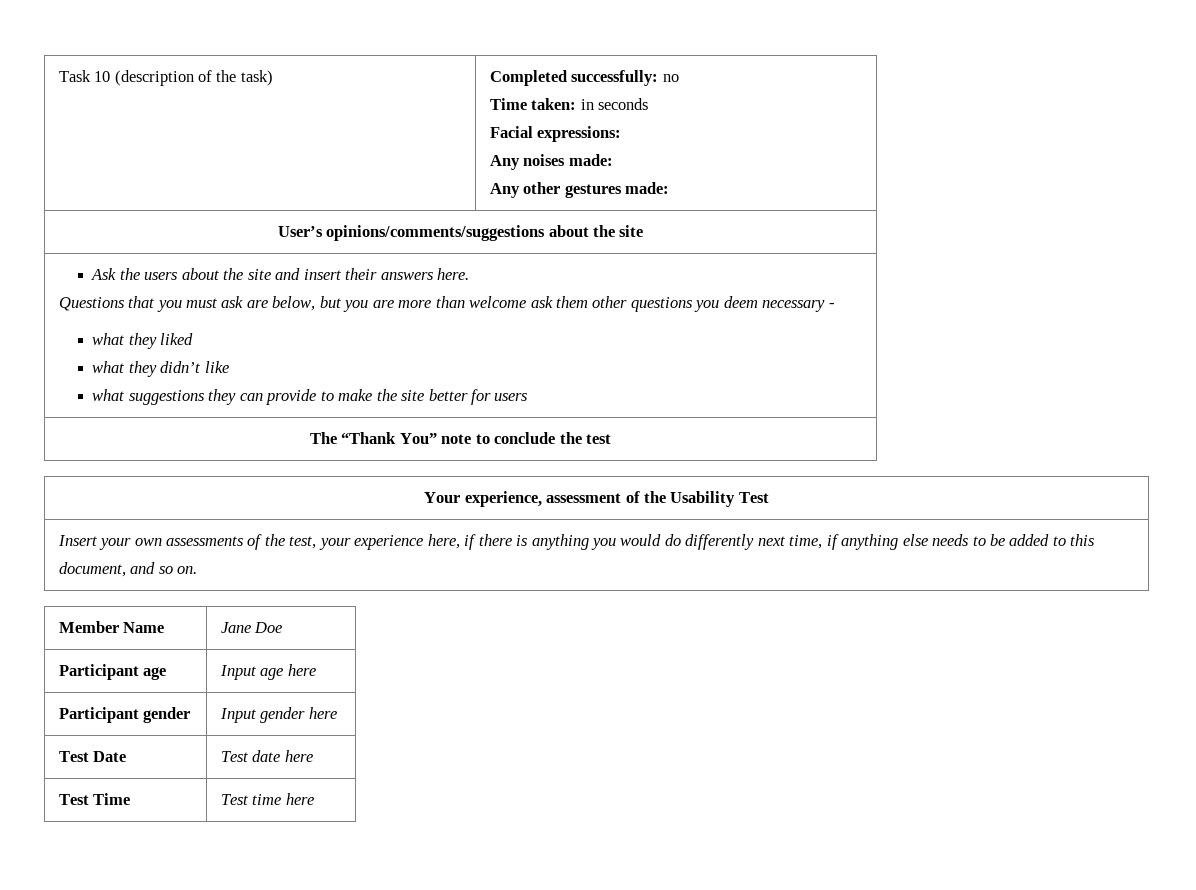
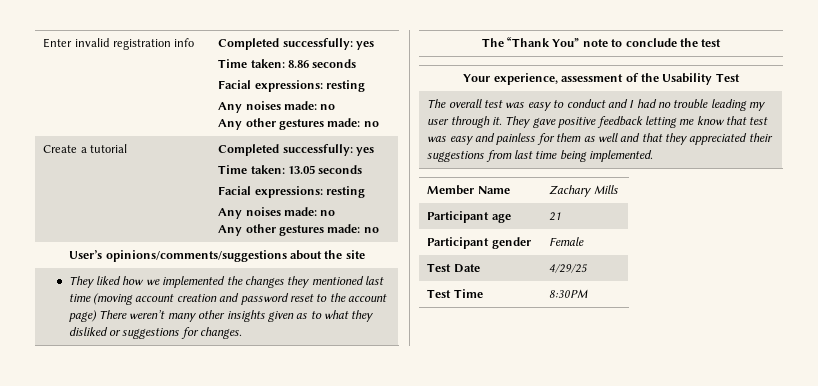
[58,70,273,86] [489,70,679,86] [489,98,648,110] [489,126,622,142] [489,154,613,170] [489,182,669,198] Task 10 (description of the task) | Completed successfully: no // Time taken: in seconds // Facial expressions: // Any noises made: // Any other gestures made: -> [43,38,195,50] [218,38,375,50] [218,59,357,68] [218,80,366,92] [218,101,336,113] [218,118,379,130] [43,144,128,153] [218,144,375,156] [218,165,363,174] [218,186,366,198] [218,207,336,219] [218,224,379,236] Enter invalid registration info | Completed successfully: yes // Time taken: 8.86 seconds // Facial expressions: resting // Any noises made: no // Any other gestures made: no // Create a tutorial | Completed successfully: yes // Time taken: 13.05 seconds // Facial expressions: resting // Any noises made: no // Any other gestures made: no
[91,268,469,280] [58,296,835,312] [92,333,194,349] [92,361,229,377] [92,389,528,405] Ask the users about the site and insert their answers here. // Questions that you must ask are below, but you are more than welcome ask them other questions you deem necessary - // what they liked // what they didn’t like // what suggestions they can provide to make the site better for users -> [68,276,385,288] [68,293,388,305] [68,310,374,322] [68,327,243,339] They liked how we implemented the changes they mentioned last time (moving account creation and password reset to the account page) There weren’t many other insights given as to what they disliked or suggestions for changes.
[57,534,1095,550] [58,562,197,577] Insert your own assessments of the test, your experience here, if there is anything you would do differently next time, if anything else needs to be added to this document, and so on. -> [427,99,766,111] [427,116,769,128] [427,133,773,145] [427,150,654,162] The overall test was easy to conduct and I had no trouble leading my user through it. They gave positive feedback letting me know that test was easy and painless for them as well and that they appreciated their suggestions from last time being implemented.
[220,622,283,633] Jane Doe -> [549,185,618,197] Zachary Mills
[219,664,316,680] Input age here -> [549,212,562,221] 21
[219,707,337,723] Input gender here -> [549,237,585,246] Female
[220,750,313,762] Test date here -> [549,264,589,273] 4/29/25
[220,793,314,805] Test time here -> [549,289,589,298] 8:30PM

